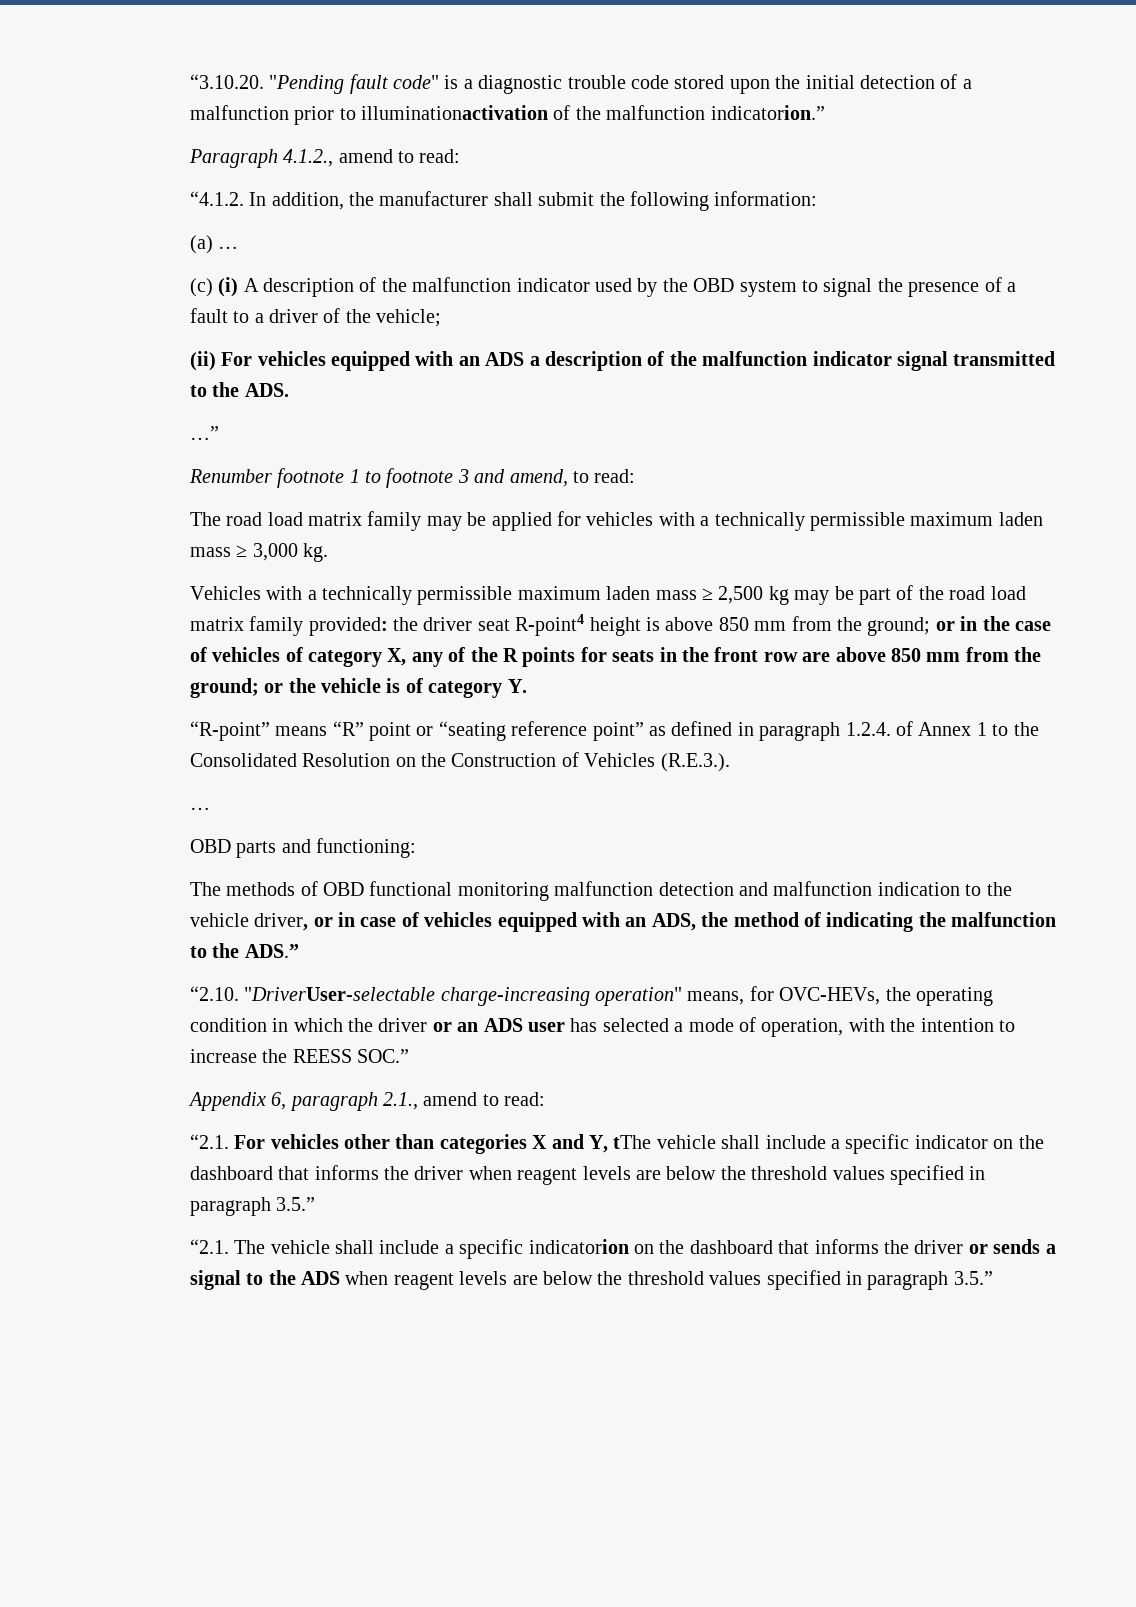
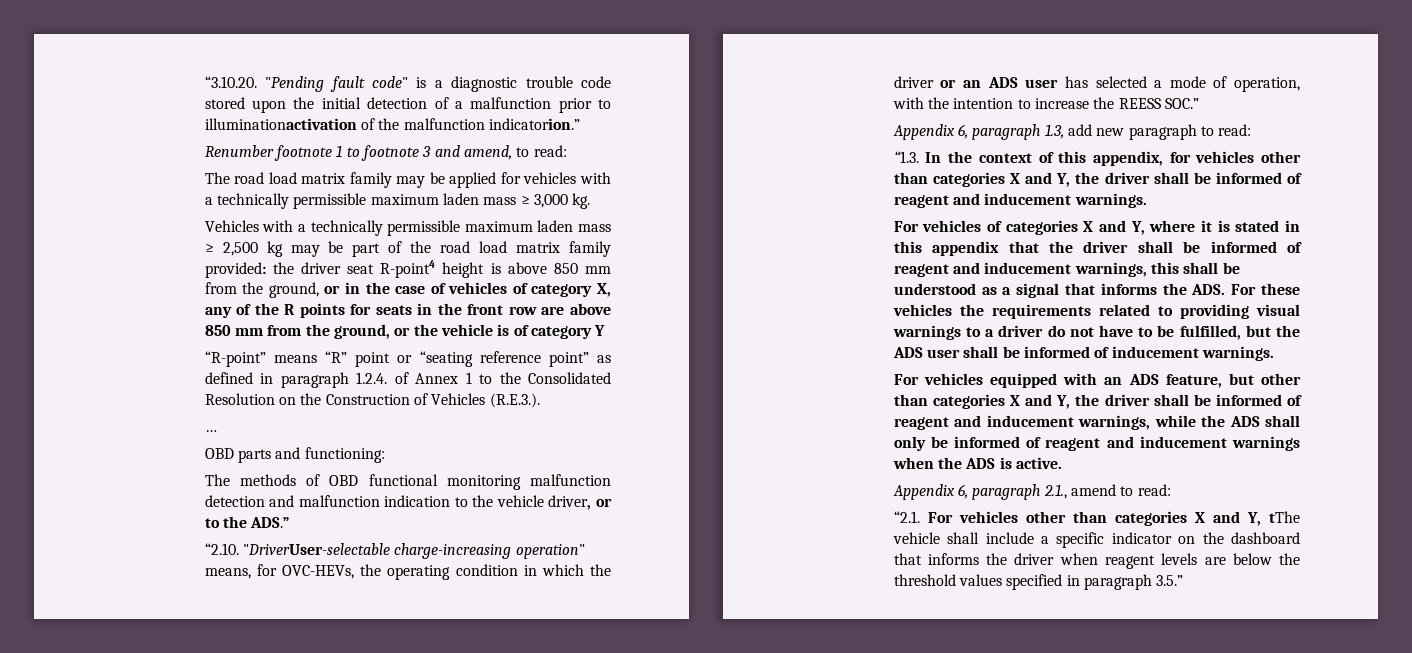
[188,149,461,168] [189,191,818,211] [189,235,239,254] [189,277,1017,297] [189,308,442,327] [189,351,1056,371] [189,382,289,397] [189,426,219,440] // Paragraph 4.1.2., amend to read: // “4.1.2. In addition, the manufacturer shall submit the following information: // (a) … // (c) (i) A description of the malfunction indicator used by the OBD system to signal the presence of a fault to a driver of the vehicle; // (ii) For vehicles equipped with an ADS a description of the malfunction indicator signal transmitted to the ADS. // …” -> (581, 124) none
[867,617,931,636] ground; -> [268,282,319,298] ground,
[189,678,259,698] ground; -> [334,324,391,339] ground,
[507,679,527,693] Y. -> [594,325,606,336] Y
[338,912,1057,932] in case of vehicles equipped with an ADS, the method of indicating the malfunction -> (612, 502) none
(410, 1056) none -> [892,124,1252,140] [893,151,1301,166] [893,172,1302,187] [893,193,1147,208] [893,220,1300,235] [893,241,1302,256] [893,262,1240,277] [893,283,1300,298] [892,304,1300,319] [892,325,1301,340] [892,346,1274,361] [893,373,1301,388] [893,394,1302,409] [893,415,1300,430] [893,436,1300,451] [892,457,1063,469] // Appendix 6, paragraph 1.3, add new paragraph to read: // “1.3. In the context of this appendix, for vehicles other than categories X and Y, the driver shall be informed of reagent and inducement warnings. // For vehicles of categories X and Y, where it is stated in this appendix that the driver shall be informed of reagent and inducement warnings, this shall be understood as a signal that informs the ADS. For these vehicles the requirements related to providing visual warnings to a driver do not have to be fulfilled, but the ADS user shall be informed of inducement warnings. // For vehicles equipped with an ADS feature, but other than categories X and Y, the driver shall be informed of reagent and inducement warnings, while the ADS shall only be informed of reagent and inducement warnings when the ADS is active.
[189,1239,1056,1259] [189,1270,993,1290] // “2.1. The vehicle shall include a specific indicatorion on the dashboard that informs the driver or sends a signal to the ADS when reagent levels are below the threshold values specified in paragraph 3.5.” -> (1184, 580) none

